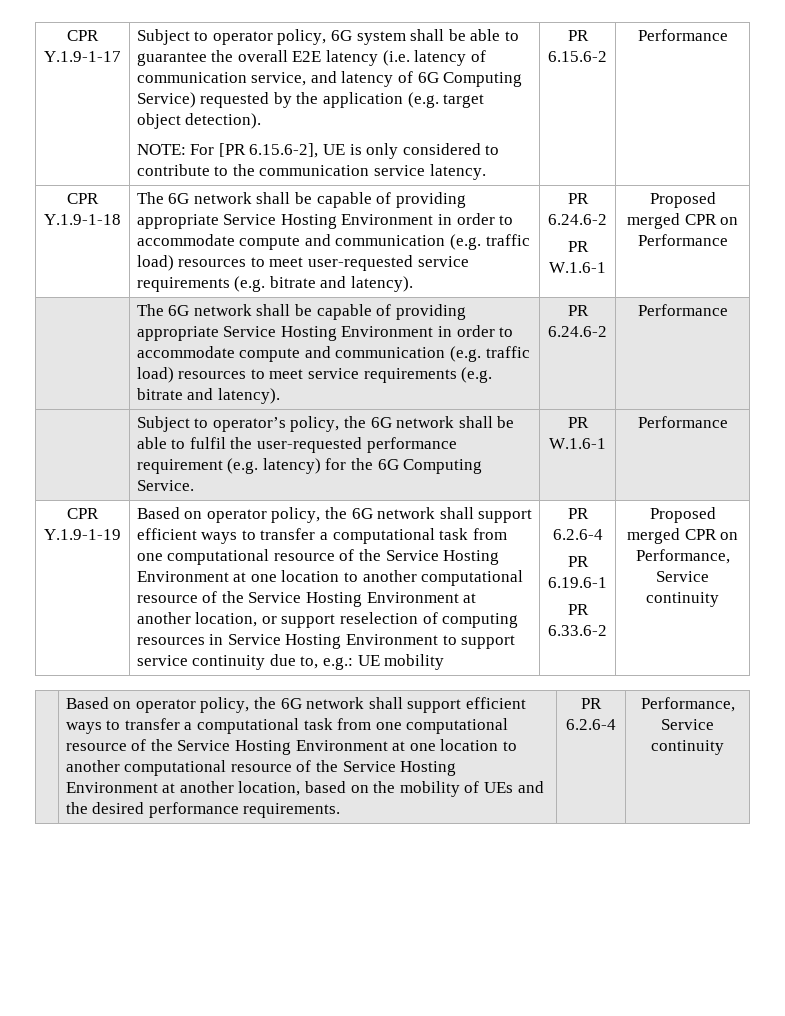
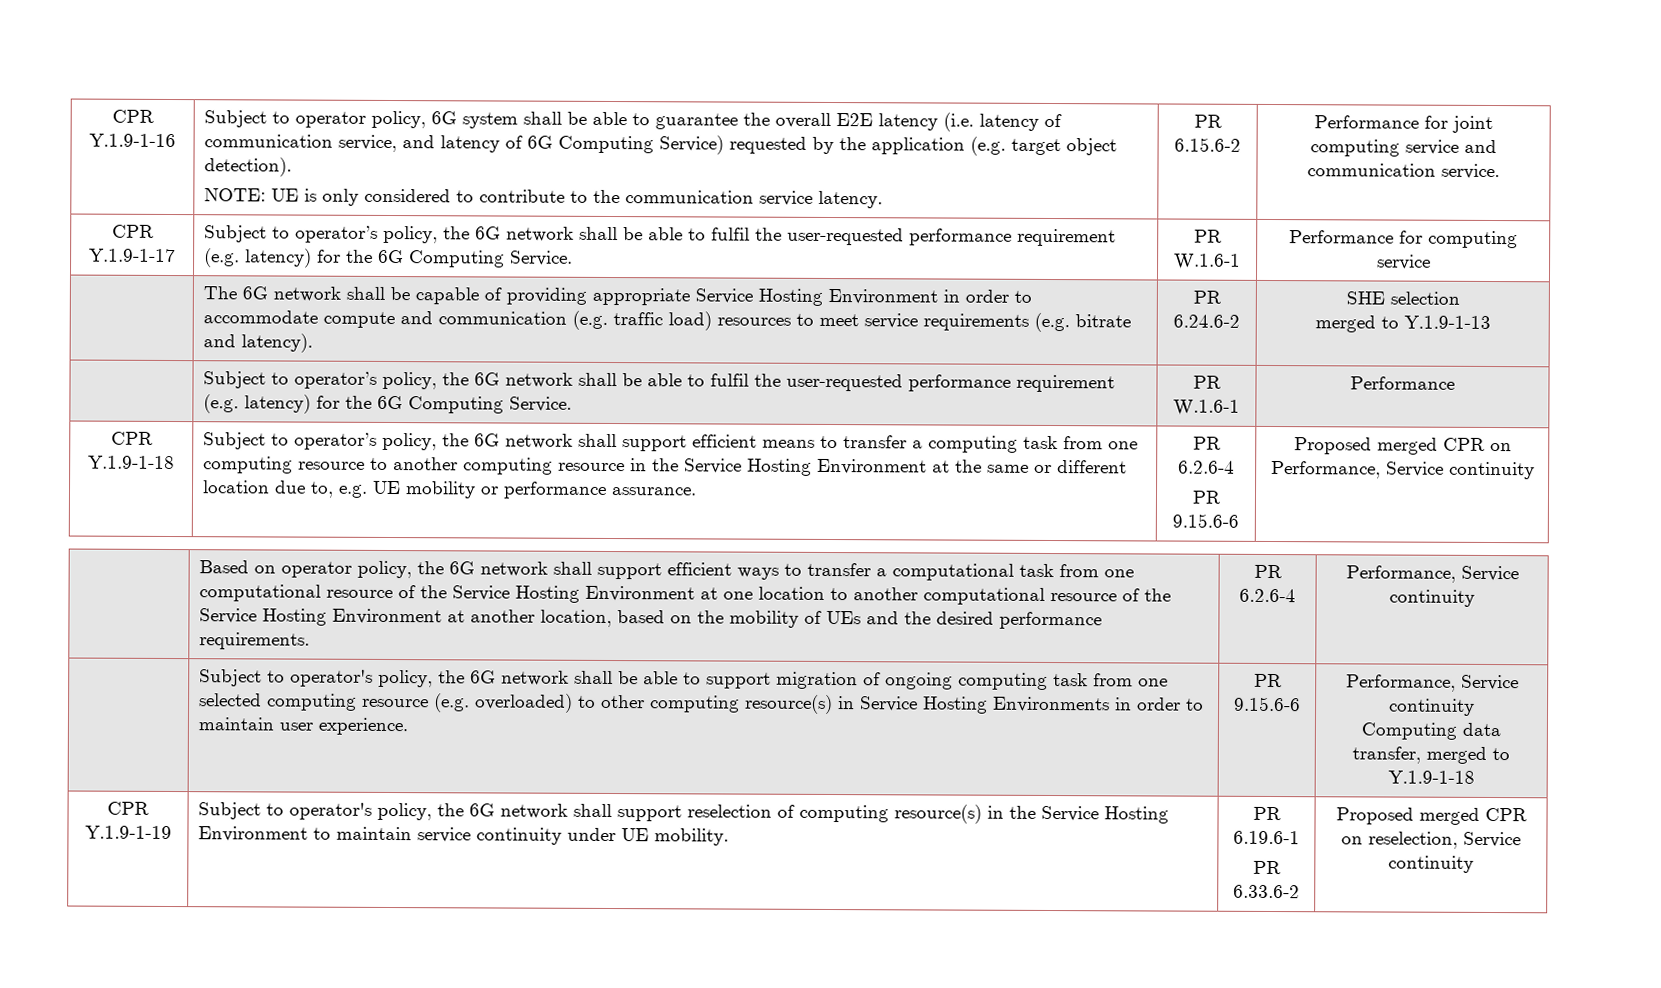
[67,30,99,41] [44,51,121,62] CPR Y.1.9-1-17 -> [111,109,154,123] [89,133,176,148] CPR Y.1.9-1-16
[190,143,319,158] For [PR 6.15.6-2], -> (266, 195) none
[67,193,99,204] [44,214,121,225] [136,192,466,208] [136,213,514,229] [136,234,530,250] [136,255,469,271] [136,276,413,292] [567,193,589,204] [548,214,607,225] [567,241,589,252] [549,262,606,273] [649,192,716,208] [626,213,739,229] [637,234,728,246] // CPR Y.1.9-1-18 | The 6G network shall be capable of providing appropriate Service Hosting Environment in order to accommodate compute and communication (e.g. traffic load) resources to meet user-requested service requirements (e.g. bitrate and latency). | PR 6.24.6-2 // PR W.1.6-1 | Proposed merged CPR on Performance -> [1424,115,1493,134] [1310,139,1497,157] [1307,163,1500,180] [111,224,154,238] [89,248,176,263] [203,225,1116,247] [203,248,573,268] [1193,229,1222,243] [1174,253,1241,270] [1289,230,1518,249] [1376,254,1431,270] for joint computing service and communication service. // CPR Y.1.9-1-17 | Subject to operator’s policy, the 6G network shall be able to fulfil the user-requested performance requirement (e.g. latency) for the 6G Computing Service. | PR W.1.6-1 | Performance for computing service
[637,304,728,316] Performance -> [1345,291,1460,305] [1314,315,1491,333] SHE selection // merged to Y.1.9-1-13
[44,529,121,540] [136,507,533,523] [136,528,507,544] [136,549,500,565] [136,570,524,586] [136,591,477,607] [136,612,519,628] [136,634,516,649] [136,655,266,670] Y.1.9-1-19 | Based on operator policy, the 6G network shall support efficient ways to transfer a computational task from one computational resource of the Service Hosting Environment at one location to another computational resource of the Service Hosting Environment at another location, or support reselection of computing resources in Service Hosting Environment to support service continuity -> [88,455,175,470] [202,432,1138,453] [202,456,1127,476] [201,480,270,494] Y.1.9-1-18 | Subject to operator’s policy, the 6G network shall support efficient means to transfer a computing task from one computing resource to another computing resource in the Service Hosting Environment at the same or different location
[322,657,353,670] e.g.: -> [337,484,368,498] e.g.
(445, 662) none -> [479,481,697,499] or performance assurance.
[548,577,607,588] [567,604,589,615] [548,625,607,636] 6.19.6-1 // PR 6.33.6-2 -> [1172,513,1239,528] 9.15.6-6
(724, 747) none -> [198,669,1168,690] [198,693,1204,715] [197,717,408,736] [1253,673,1282,688] [1234,696,1301,712] [1345,674,1519,692] [1389,698,1475,716] [1361,722,1501,740] [1352,746,1510,764] [1387,770,1475,784] [107,801,149,815] [84,825,172,840] [197,802,1169,824] [197,826,729,846] [1252,806,1281,821] [1233,830,1300,845] [1252,860,1281,875] [1233,884,1300,899] [1335,807,1527,825] [1341,831,1521,849] [1388,855,1474,873] // | Subject to operator's policy, the 6G network shall be able to support migration of ongoing computing task from one selected computing resource (e.g. overloaded) to other computing resource(s) in Service Hosting Environments in order to maintain user experience. | PR 9.15.6-6 | Performance, Service continuity // Computing data transfer, merged to Y.1.9-1-18 // CPR Y.1.9-1-19 | Subject to operator's policy, the 6G network shall support reselection of computing resource(s) in the Service Hosting Environment to maintain service continuity under UE mobility. | PR 6.19.6-1 // PR 6.33.6-2 | Proposed merged CPR on reselection, Service continuity

